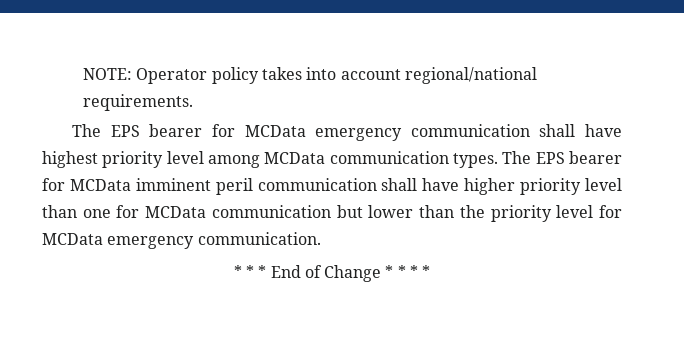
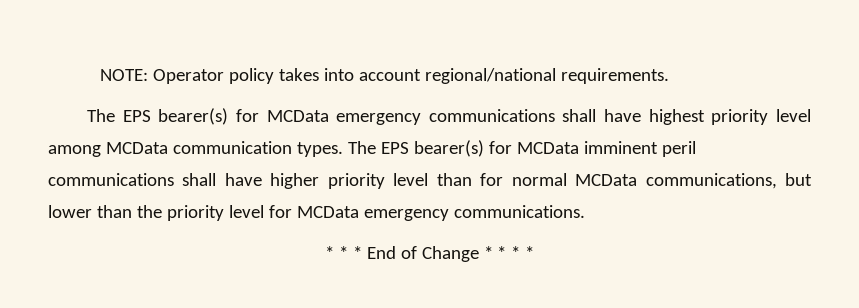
[149,124,530,141] bearer for MCData emergency communication -> [158,108,555,125] bearer(s) for MCData emergency communications
[569,151,622,164] bearer -> [413,140,484,157] bearer(s)
[257,178,377,191] communication -> [48,173,174,186] communications
[82,205,331,218] one for MCData communication -> [480,173,777,189] for normal MCData communications,
[197,232,321,245] communication. -> [453,205,585,218] communications.

